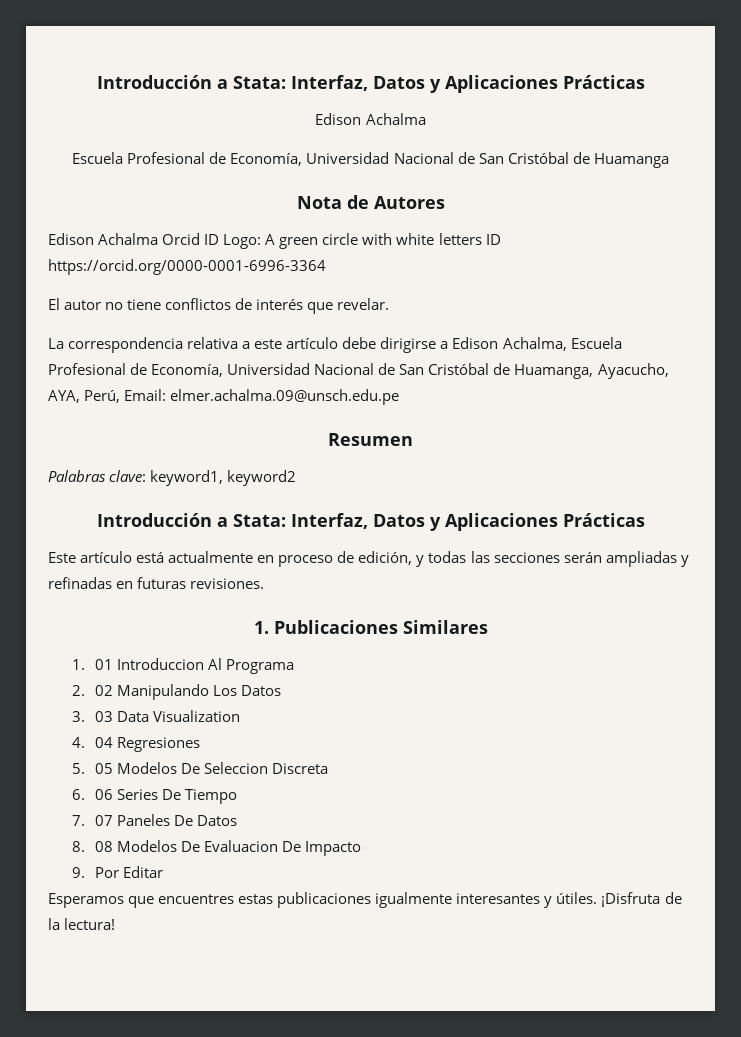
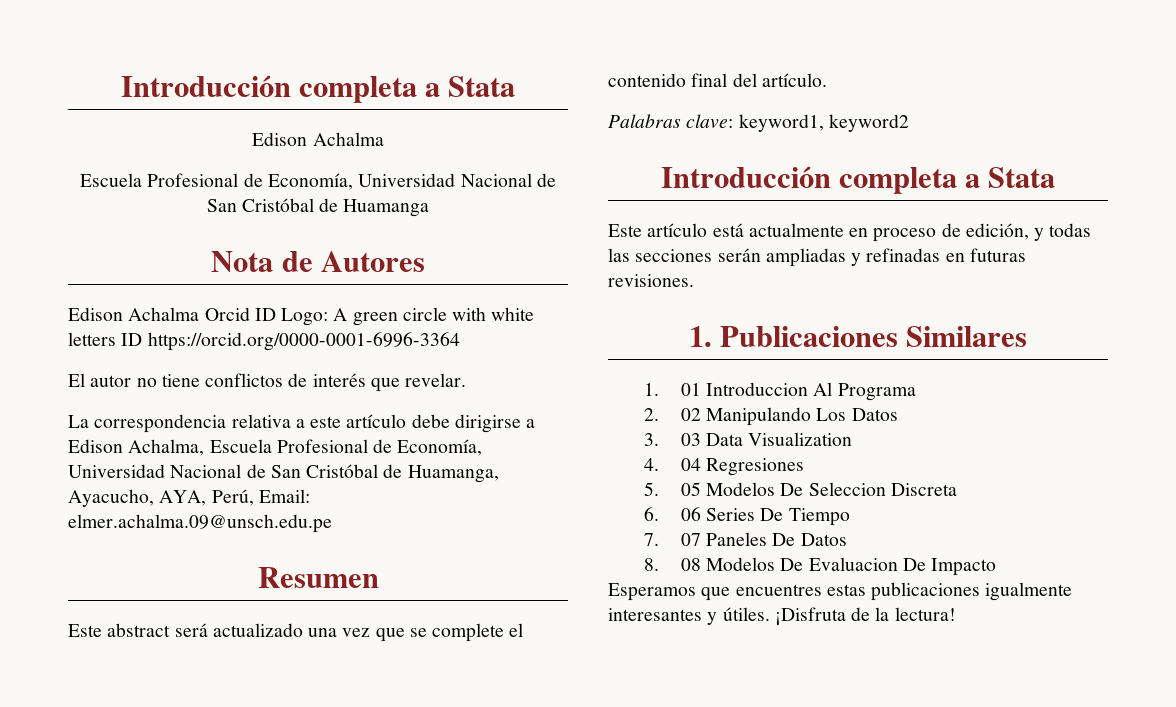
[96,75,645,93] Introducción a Stata: Interfaz, Datos y Aplicaciones Prácticas -> [120,75,516,103] Introducción completa a Stata
(413, 439) none -> [68,623,524,642] [608,73,827,87] // Este abstract será actualizado una vez que se complete el contenido final del artículo.
[216,513,645,531] a Stata: Interfaz, Datos y Aplicaciones Prácticas -> [838,167,1056,194] completa a Stata
[71,866,164,878] // 9. Por Editar -> (997, 567) none

